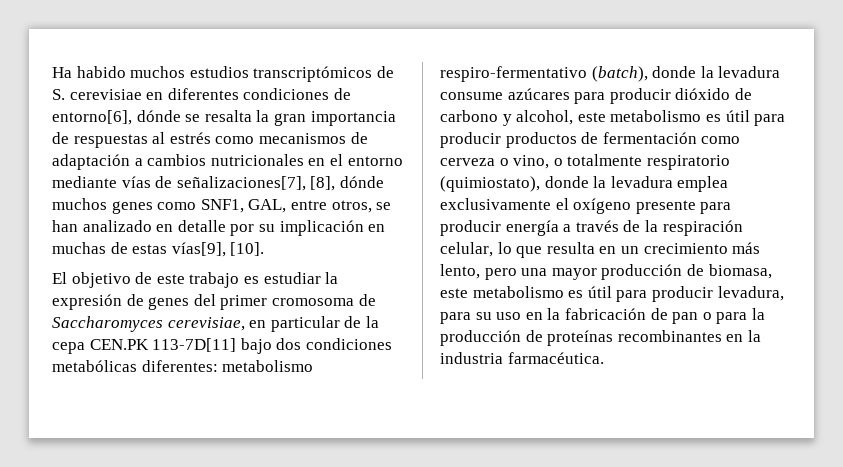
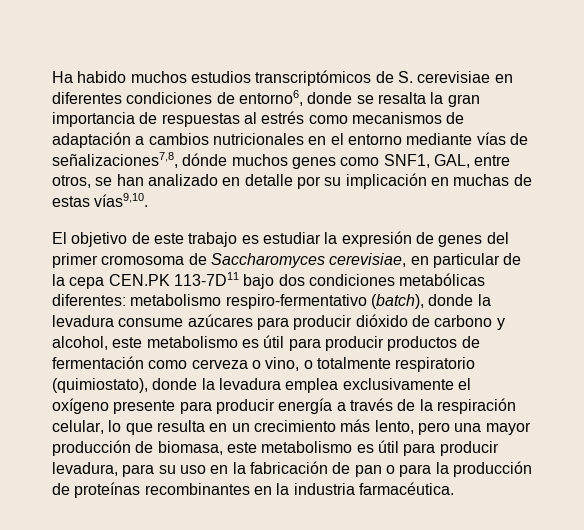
[52,110,181,125] entorno[6], dónde -> [238,90,353,106] entorno6, donde
[176,176,336,191] señalizaciones[7], [8], -> [52,152,178,168] señalizaciones7,8,
[171,242,265,257] vías[9], [10]. -> [94,193,149,207] vías9,10.
[152,338,237,352] 113-7D[11] -> [173,272,239,286] 113-7D11

